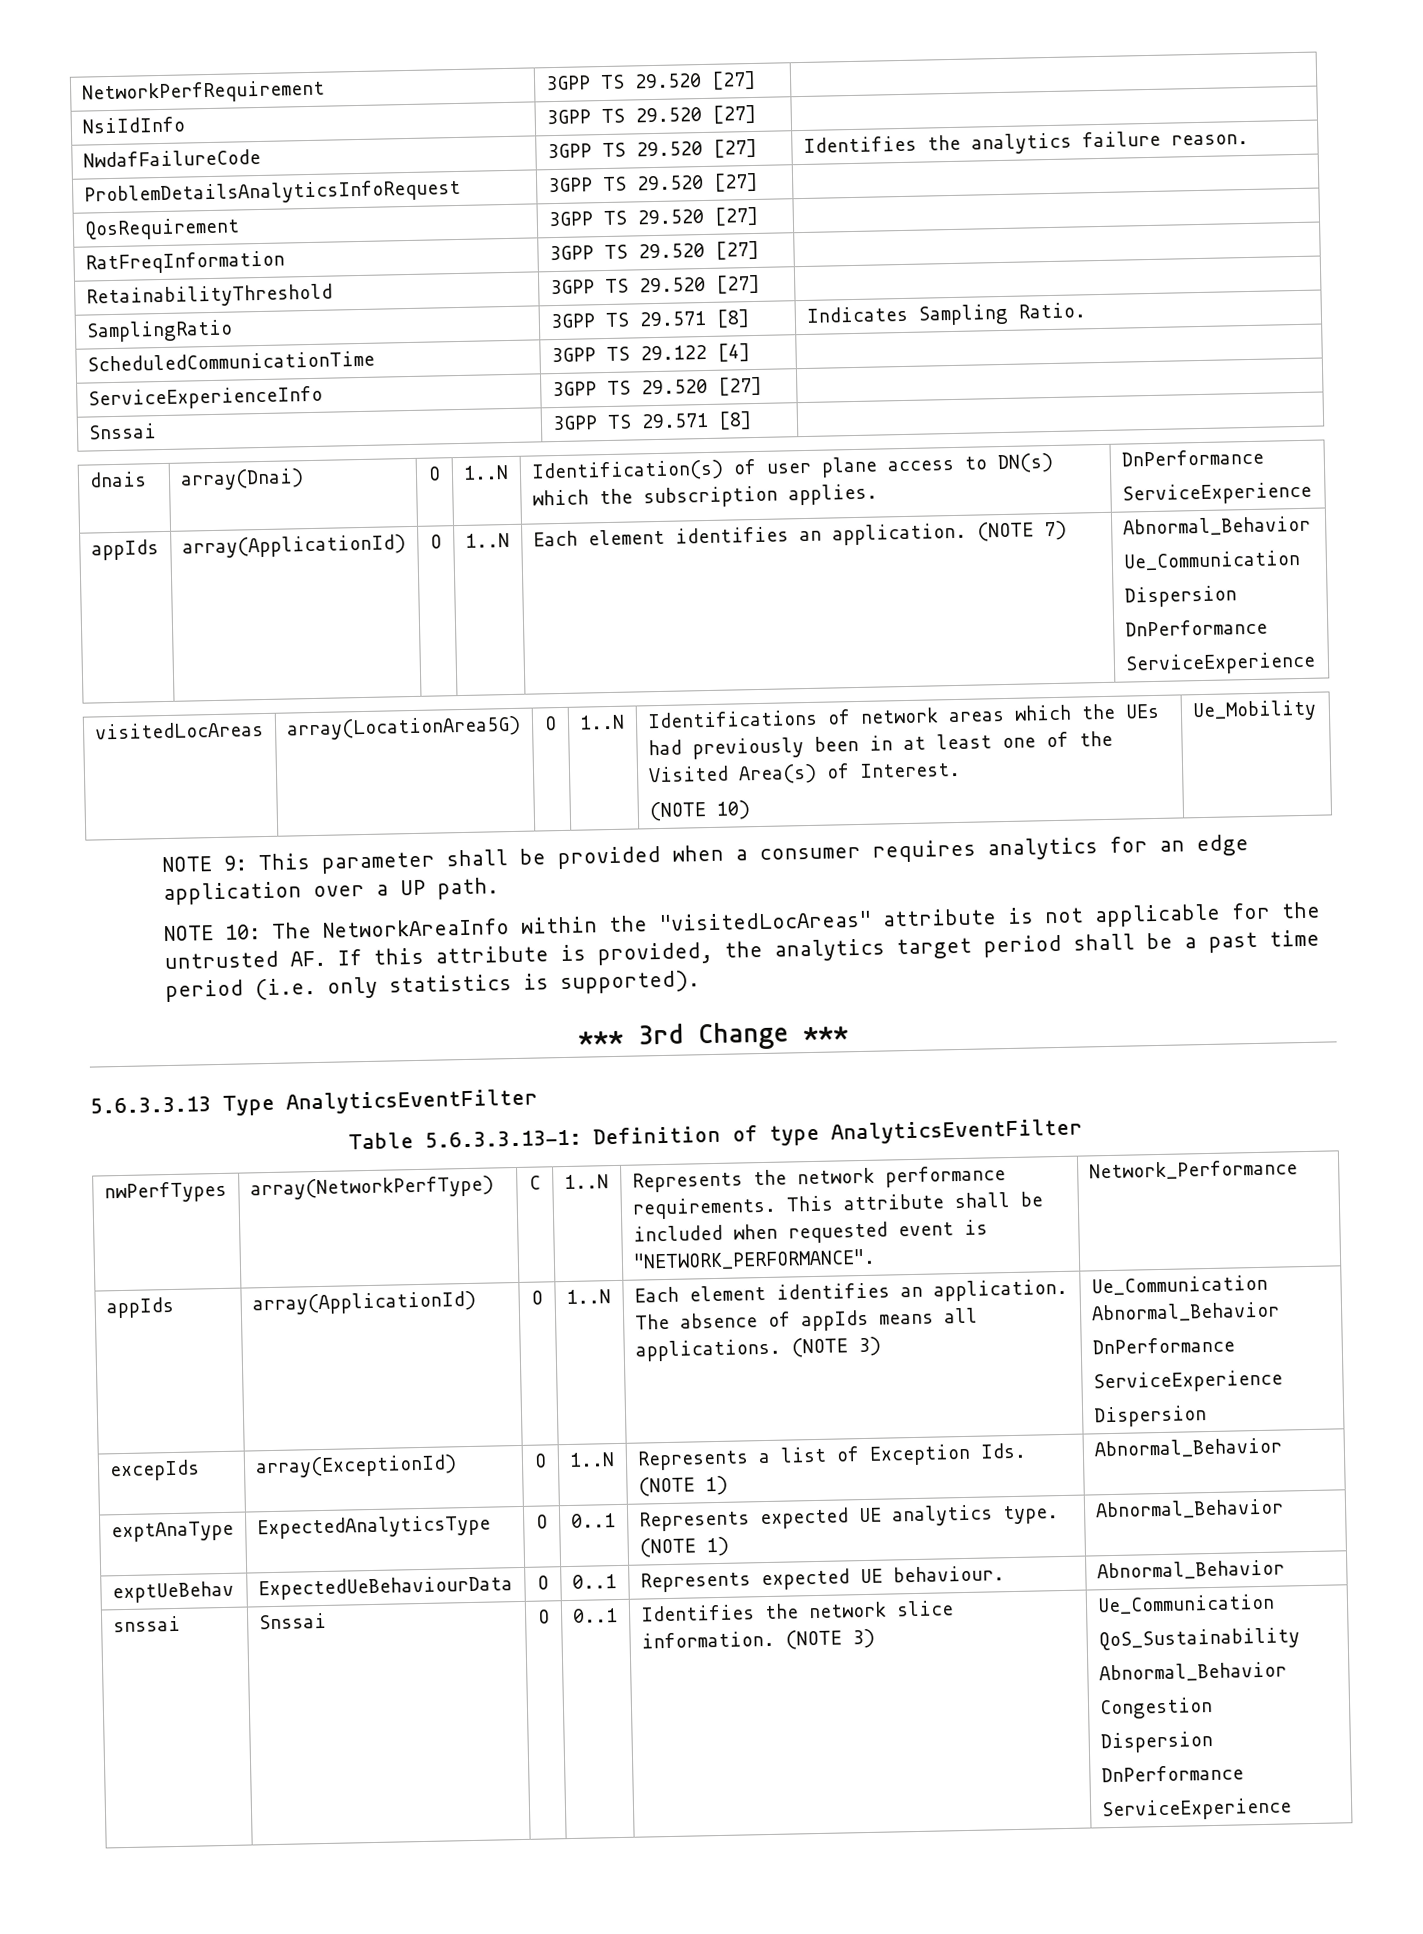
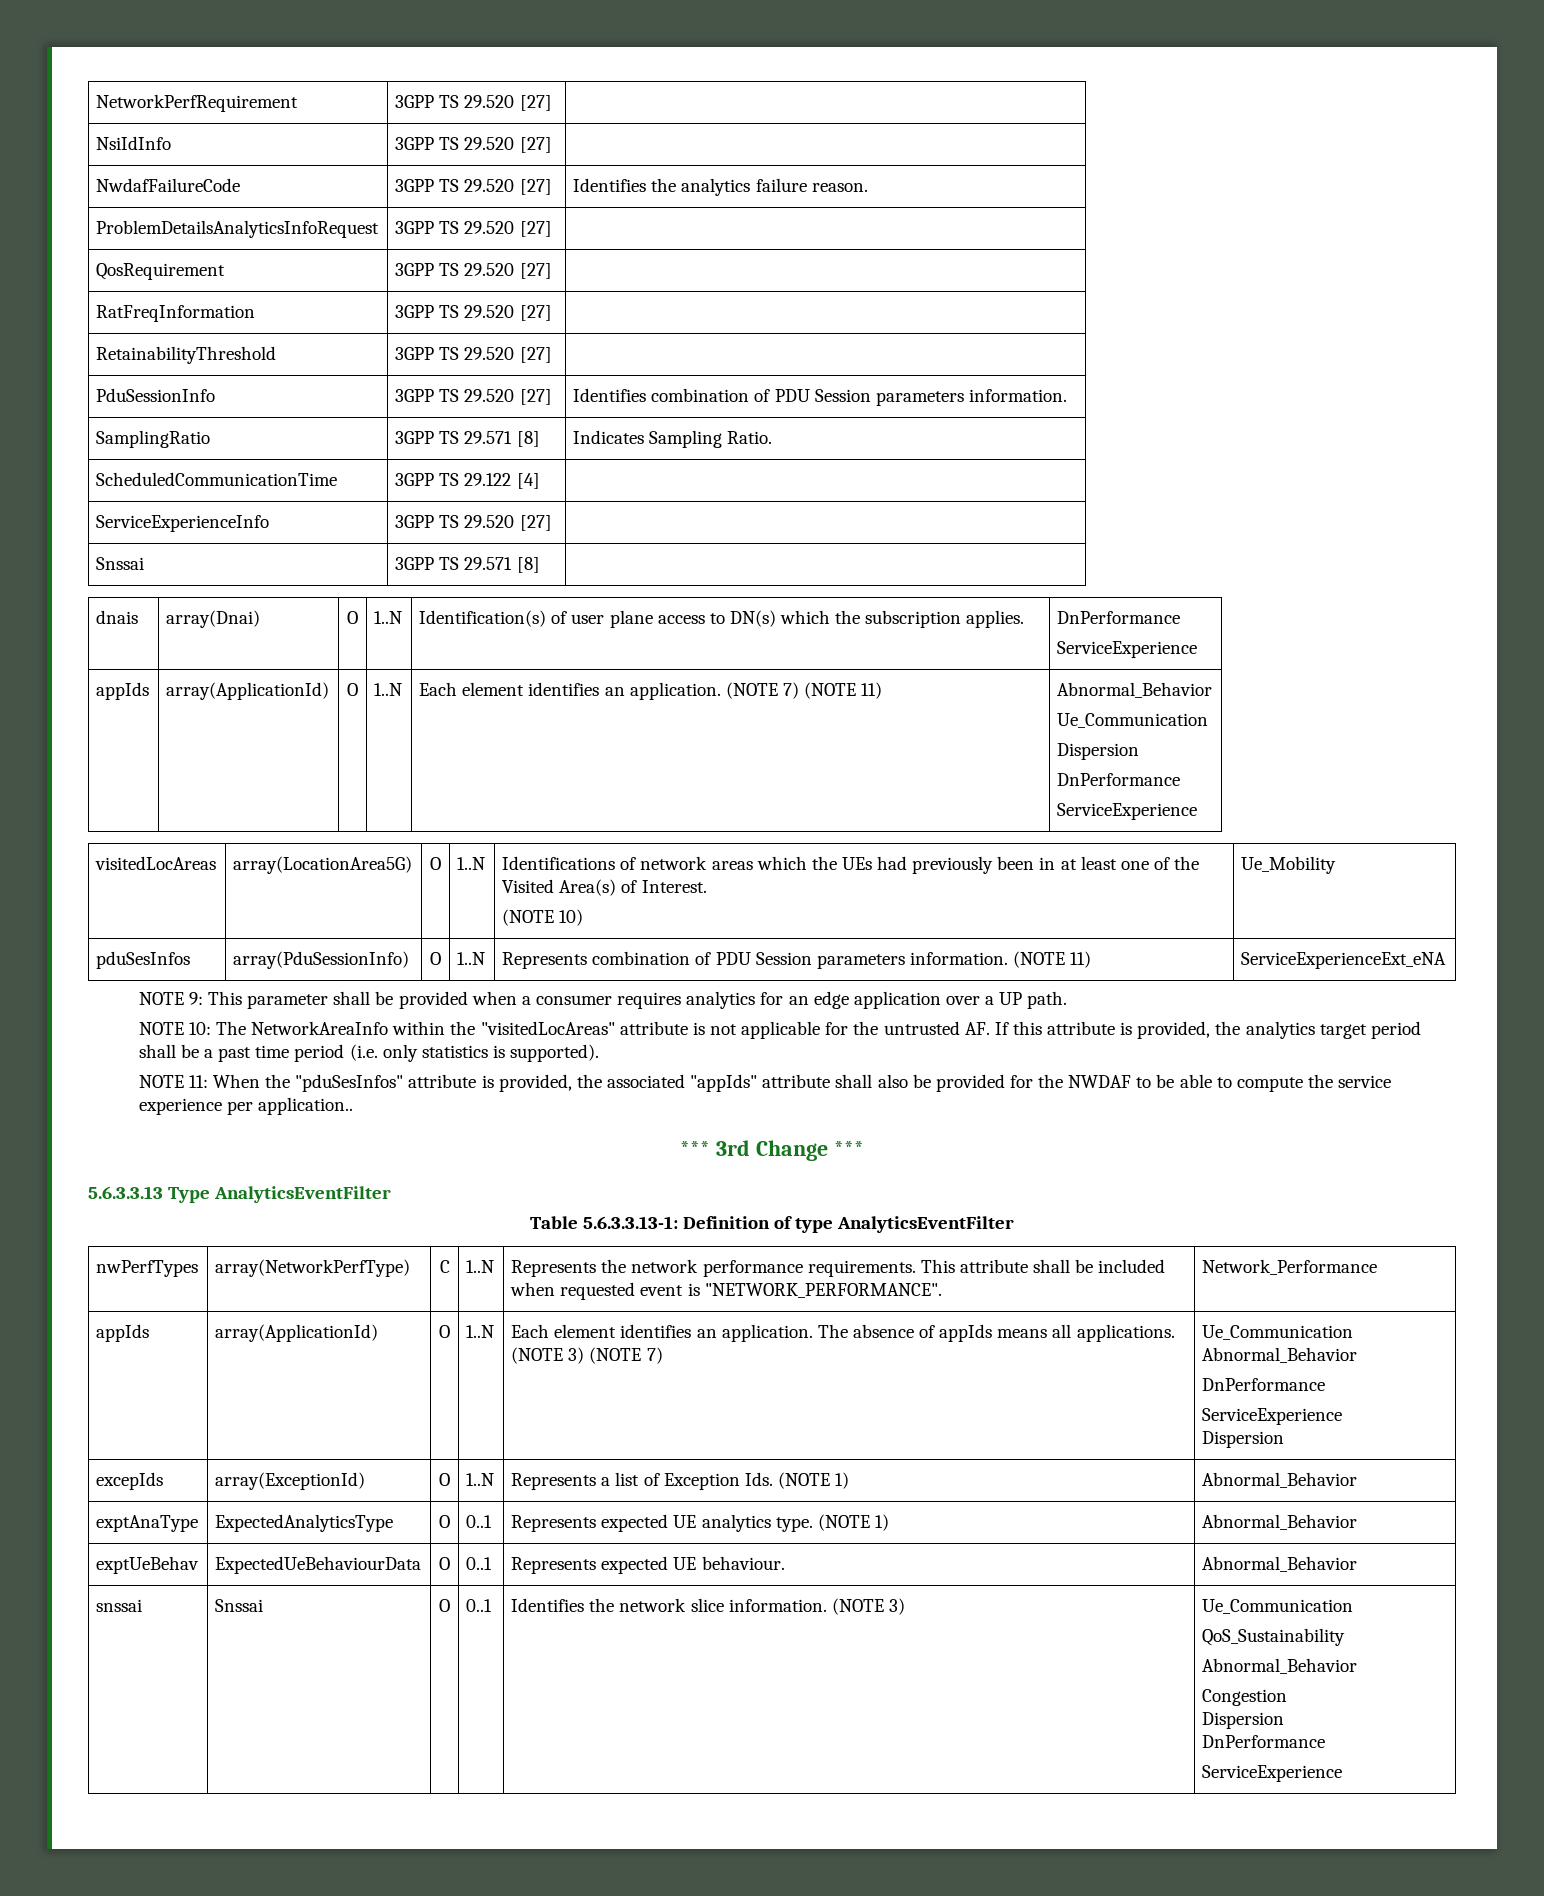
(760, 284) none -> [96,388,216,402] [395,389,552,405] [573,388,1067,406] // PduSessionInfo | 3GPP TS 29.520 [27] | Identifies combination of PDU Session parameters information.
(1067, 530) none -> [804,682,883,699] (NOTE 11)
(1317, 711) none -> [96,951,191,969] [233,951,410,969] [430,952,441,965] [457,952,486,965] [502,951,1092,969] [1241,952,1447,969] // pduSesInfos | array(PduSessionInfo) | O | 1..N | Represents combination of PDU Session parameters information. (NOTE 11) | ServiceExperienceExt_eNA
(700, 982) none -> [138,1074,1392,1092] [138,1097,354,1115] // NOTE 11: When the "pduSesInfos" attribute is provided, the associated "appIds" attribute shall also be provided for the NWDAF to be able to compute the service experience per application..
(881, 1346) none -> [589,1347,663,1364] (NOTE 7)

